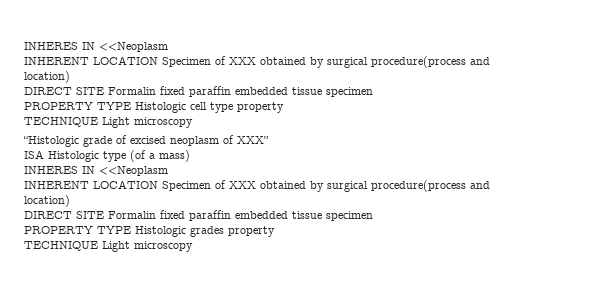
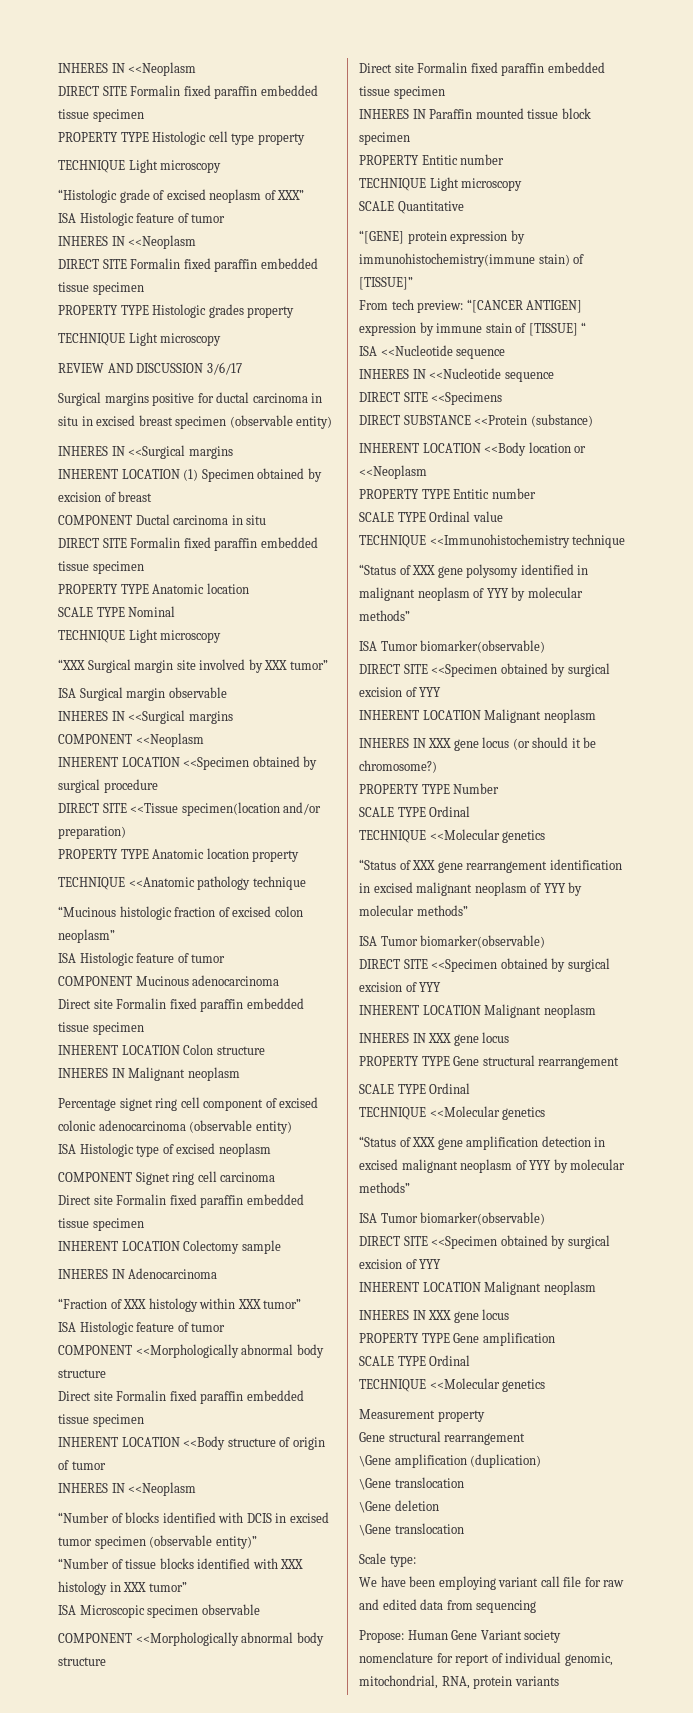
[24,42,168,52] [24,56,490,68] [24,71,70,83] INHERES IN <<Neoplasm // INHERENT LOCATION Specimen of XXX obtained by surgical procedure(process and location) -> [58,62,197,76] INHERES IN <<Neoplasm
[103,150,190,162] [24,166,168,176] [24,180,490,192] [24,195,70,207] type (of a mass) // INHERES IN <<Neoplasm // INHERENT LOCATION Specimen of XXX obtained by surgical procedure(process and location) -> [136,213,226,223] [58,235,197,249] feature of tumor // INHERES IN <<Neoplasm
(193, 246) none -> [58,362,242,375] [58,392,323,406] [58,415,333,429] [58,445,233,459] [58,468,322,482] [58,491,153,502] [58,514,267,525] [58,537,318,551] [58,561,144,574] [58,583,249,594] [58,606,176,617] [58,629,222,643] [58,659,328,673] [58,687,227,701] [58,710,233,724] [58,733,204,747] [58,756,318,770] [58,779,158,793] [58,802,322,816] [58,826,126,839] [58,848,300,862] [58,876,306,890] [58,906,303,920] [58,929,115,943] [58,952,226,966] [58,975,280,986] [58,998,304,1012] [58,1022,144,1035] [58,1044,265,1055] [58,1067,240,1081] [58,1097,319,1111] [58,1120,292,1134] [58,1143,271,1157] [58,1171,276,1185] [58,1194,304,1208] [58,1218,144,1231] [58,1240,281,1254] [58,1268,218,1279] [58,1298,302,1312] [58,1321,226,1335] [58,1344,324,1358] [58,1369,106,1378] [58,1390,304,1404] [58,1414,144,1427] [58,1436,325,1450] [58,1460,106,1470] [58,1482,197,1496] [58,1512,329,1523] [58,1535,257,1549] [58,1558,304,1569] [58,1581,187,1595] [58,1604,260,1618] [58,1632,324,1646] [58,1657,106,1666] [359,62,605,76] [359,86,445,99] [359,108,591,119] [359,132,410,145] [359,154,505,165] [359,177,523,191] [359,201,464,214] [359,230,525,244] [359,253,585,267] [359,277,413,290] [359,299,583,313] [359,322,587,336] [359,345,506,359] [359,368,554,382] [359,392,503,405] [359,414,593,427] [359,442,587,456] [359,465,427,479] [359,488,536,499] [359,511,503,522] [359,534,626,548] [359,564,589,578] [359,587,583,601] [359,610,410,621] [359,640,546,653] [359,663,610,677] [359,687,442,697] [359,709,596,723] [359,737,597,751] [359,760,437,773] [359,783,500,794] [359,806,471,817] [359,829,546,843] [359,859,622,873] [359,882,583,896] [359,905,468,916] [359,935,546,948] [359,958,610,972] [359,982,442,992] [359,1004,596,1018] [359,1032,510,1046] [359,1055,620,1069] [359,1083,471,1094] [359,1106,546,1120] [359,1136,606,1150] [359,1159,626,1173] [359,1182,410,1193] [359,1212,546,1225] [359,1235,610,1249] [359,1259,442,1269] [359,1281,596,1295] [359,1309,510,1323] [359,1332,555,1346] [359,1355,471,1366] [359,1378,546,1392] [359,1409,485,1422] [359,1431,526,1445] [359,1454,542,1468] [359,1477,464,1490] [359,1500,439,1513] [359,1523,464,1536] [359,1553,416,1567] [359,1576,625,1590] [359,1599,537,1613] [359,1630,562,1643] [359,1652,613,1666] [359,1675,559,1689] // REVIEW AND DISCUSSION 3/6/17 // Surgical margins positive for ductal carcinoma in situ in excised breast specimen (observable entity) // INHERES IN <<Surgical margins // INHERENT LOCATION (1) Specimen obtained by excision of breast // COMPONENT Ductal carcinoma in situ // DIRECT SITE Formalin fixed paraffin embedded tissue specimen // PROPERTY TYPE Anatomic location // SCALE TYPE Nominal // TECHNIQUE Light microscopy // “XXX Surgical margin site involved by XXX tumor” // ISA Surgical margin observable // INHERES IN <<Surgical margins // COMPONENT <<Neoplasm // INHERENT LOCATION <<Specimen obtained by surgical procedure // DIRECT SITE <<Tissue specimen(location and/or preparation) // PROPERTY TYPE Anatomic location property // TECHNIQUE <<Anatomic pathology technique // “Mucinous histologic fraction of excised colon neoplasm” // ISA Histologic feature of tumor // COMPONENT Mucinous adenocarcinoma // Direct site Formalin fixed paraffin embedded tissue specimen // INHERENT LOCATION Colon structure // INHERES IN Malignant neoplasm // Percentage signet ring cell component of excised colonic adenocarcinoma (observable entity) // ISA Histologic type of excised neoplasm // COMPONENT Signet ring cell carcinoma // Direct site Formalin fixed paraffin embedded tissue specimen // INHERENT LOCATION Colectomy sample // INHERES IN Adenocarcinoma // “Fraction of XXX histology within XXX tumor” // ISA Histologic feature of tumor // COMPONENT <<Morphologically abnormal body structure // Direct site Formalin fixed paraffin embedded tissue specimen // INHERENT LOCATION <<Body structure of origin of tumor // INHERES IN <<Neoplasm // “Number of blocks identified with DCIS in excised tumor specimen (observable entity)” // “Number of tissue blocks identified with XXX histology in XXX tumor” // ISA Microscopic specimen observable // COMPONENT <<Morphologically abnormal body structure // Direct site Formalin fixed paraffin embedded tissue specimen // INHERES IN Paraffin mounted tissue block specimen // PROPERTY Entitic number // TECHNIQUE Light microscopy // SCALE Quantitative // “[GENE] protein expression by immunohistochemistry(immune stain) of [TISSUE]” // From tech preview: “[CANCER ANTIGEN] expression by immune stain of [TISSUE] “ // ISA <<Nucleotide sequence // INHERES IN <<Nucleotide sequence // DIRECT SITE <<Specimens // DIRECT SUBSTANCE <<Protein (substance) // INHERENT LOCATION <<Body location or <<Neoplasm // PROPERTY TYPE Entitic number // SCALE TYPE Ordinal value // TECHNIQUE <<Immunohistochemistry technique // “Status of XXX gene polysomy identified in malignant neoplasm of YYY by molecular methods” // ISA Tumor biomarker(observable) // DIRECT SITE <<Specimen obtained by surgical excision of YYY // INHERENT LOCATION Malignant neoplasm // INHERES IN XXX gene locus (or should it be chromosome?) // PROPERTY TYPE Number // SCALE TYPE Ordinal // TECHNIQUE <<Molecular genetics // “Status of XXX gene rearrangement identification in excised malignant neoplasm of YYY by molecular methods” // ISA Tumor biomarker(observable) // DIRECT SITE <<Specimen obtained by surgical excision of YYY // INHERENT LOCATION Malignant neoplasm // INHERES IN XXX gene locus // PROPERTY TYPE Gene structural rearrangement // SCALE TYPE Ordinal // TECHNIQUE <<Molecular genetics // “Status of XXX gene amplification detection in excised malignant neoplasm of YYY by molecular methods” // ISA Tumor biomarker(observable) // DIRECT SITE <<Specimen obtained by surgical excision of YYY // INHERENT LOCATION Malignant neoplasm // INHERES IN XXX gene locus // PROPERTY TYPE Gene amplification // SCALE TYPE Ordinal // TECHNIQUE <<Molecular genetics // Measurement property // Gene structural rearrangement // \Gene amplification (duplication) // \Gene translocation // \Gene deletion // \Gene translocation // Scale type: // We have been employing variant call file for raw and edited data from sequencing // Propose: Human Gene Variant society nomenclature for report of individual genomic, mitochondrial, RNA, protein variants

